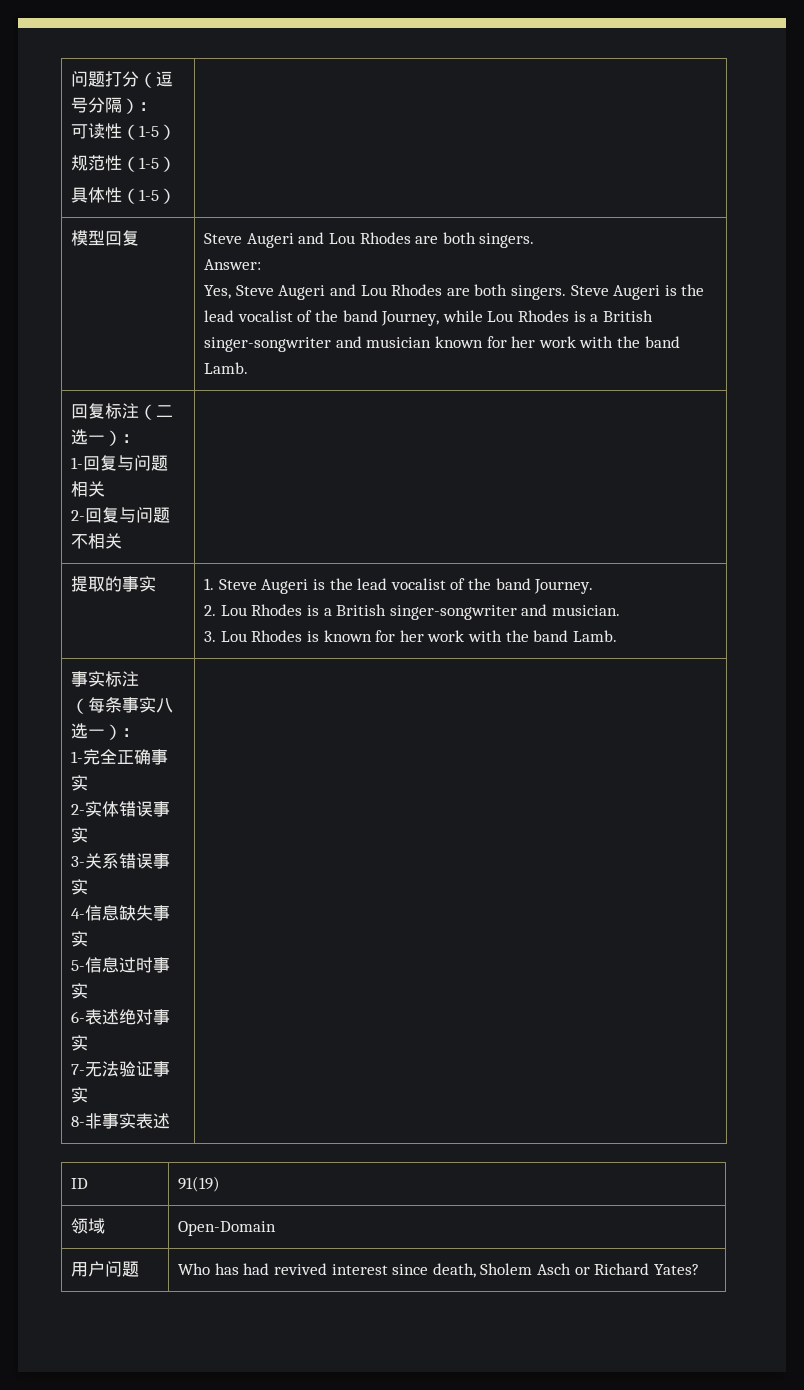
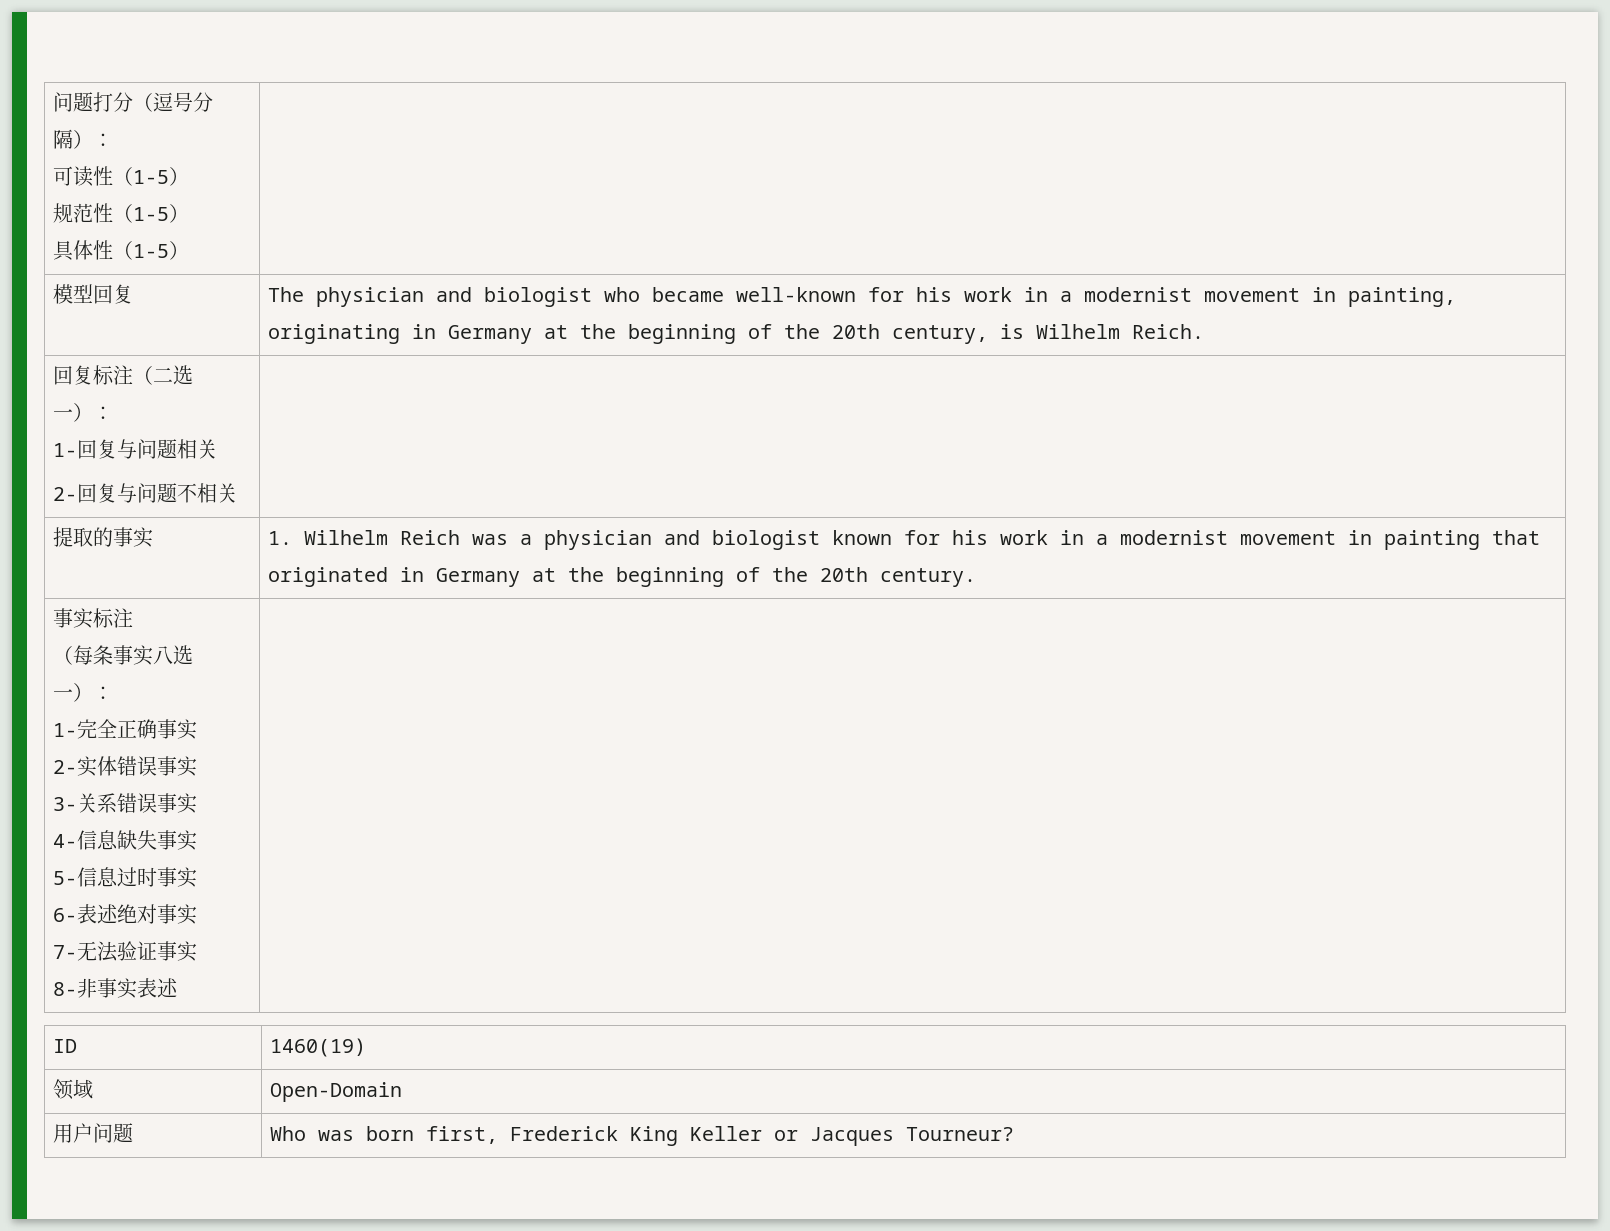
[204,232,535,248] [204,259,262,270] [204,284,705,300] [204,310,653,326] [204,336,680,352] [204,362,249,374] Steve Augeri and Lou Rhodes are both singers. // Answer: // Yes, Steve Augeri and Lou Rhodes are both singers. Steve Augeri is the lead vocalist of the band Journey, while Lou Rhodes is a British singer-songwriter and musician known for her work with the band Lamb. -> [267,287,1456,307] [267,324,1204,344] The physician and biologist who became well-known for his work in a modernist movement in painting, originating in Germany at the beginning of the 20th century, is Wilhelm Reich.
[218,578,594,594] [204,604,620,620] [204,630,617,642] Steve Augeri is the lead vocalist of the band Journey. // 2. Lou Rhodes is a British singer-songwriter and musician. // 3. Lou Rhodes is known for her work with the band Lamb. -> [303,530,1540,550] [267,567,976,587] Wilhelm Reich was a physician and biologist known for his work in a modernist movement in painting that originated in Germany at the beginning of the 20th century.
[178,1176,221,1192] 91(19) -> [269,1038,366,1057] 1460(19)
[214,1263,699,1278] has had revived interest since death, Sholem Asch or Richard Yates? -> [317,1126,1014,1146] was born first, Frederick King Keller or Jacques Tourneur?

